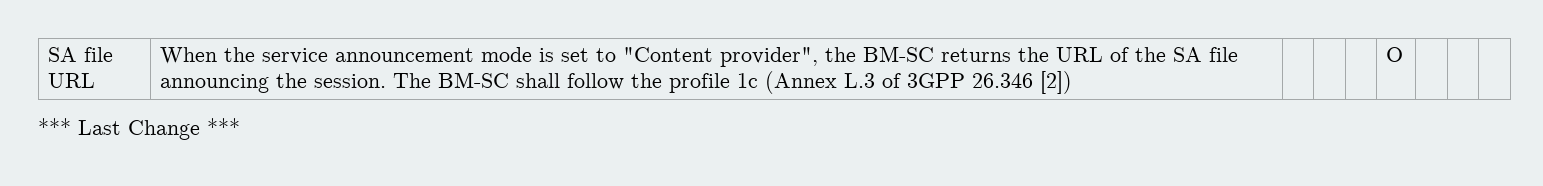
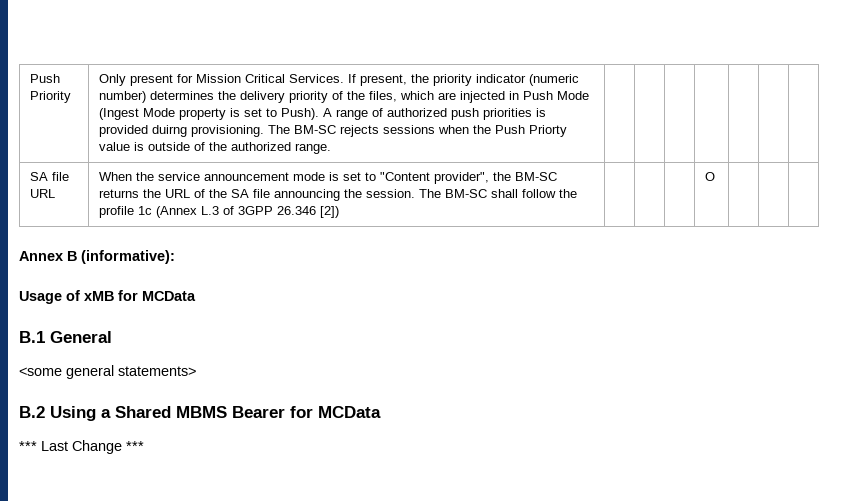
(48, 54) none -> [30,74,61,83] [30,91,72,103] [99,74,580,86] [99,91,590,103] [99,108,547,120] [99,125,568,137] [99,142,332,154] Push Priority | Only present for Mission Critical Services. If present, the priority indicator (numeric number) determines the delivery priority of the files, which are injected in Push Mode (Ingest Mode property is set to Push). A range of authorized push priorities is provided duirng provisioning. The BM-SC rejects sessions when the Push Priorty value is outside of the authorized range. | | | | | | | //
(1404, 54) none -> [19,250,175,264] [19,290,196,304] [19,331,112,343] [19,365,196,379] [19,406,381,421] // Annex B (informative): // Usage of xMB for MCData // B.1 General // <some general statements> // B.2 Using a Shared MBMS Bearer for MCData

